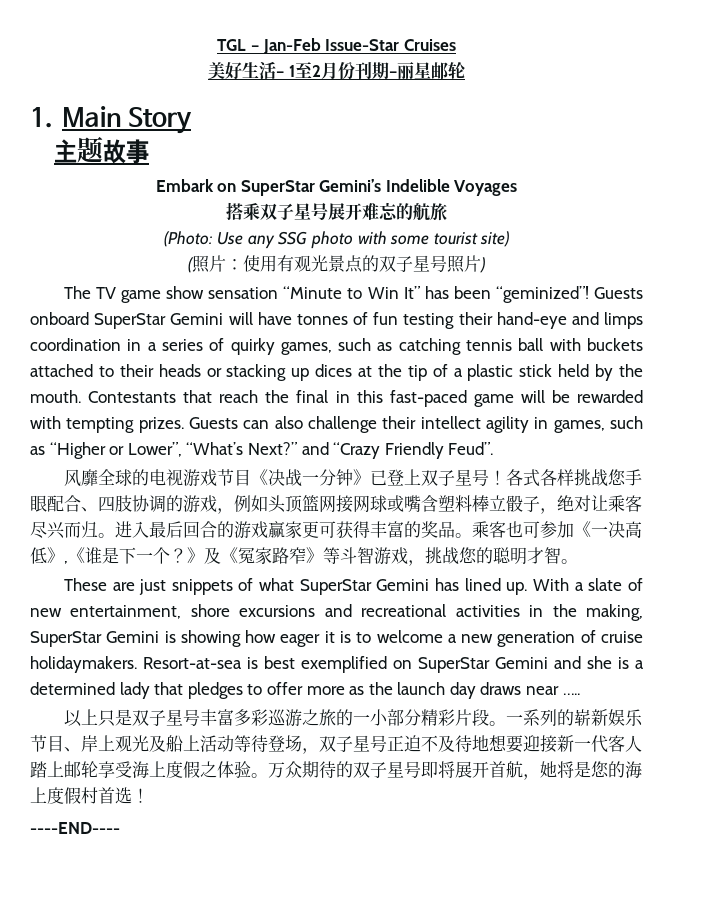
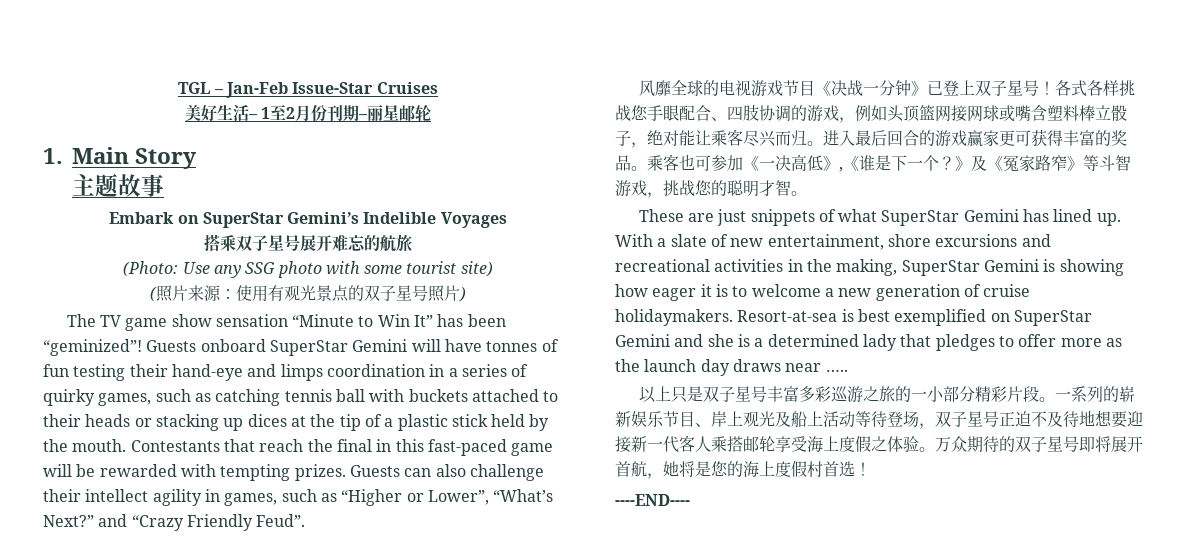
(226, 263) none -> [188,285,221,301] 来源
(591, 503) none -> [679,130,695,146] 能
[30,761,64,778] 踏上 -> [711,436,743,452] 乘搭

